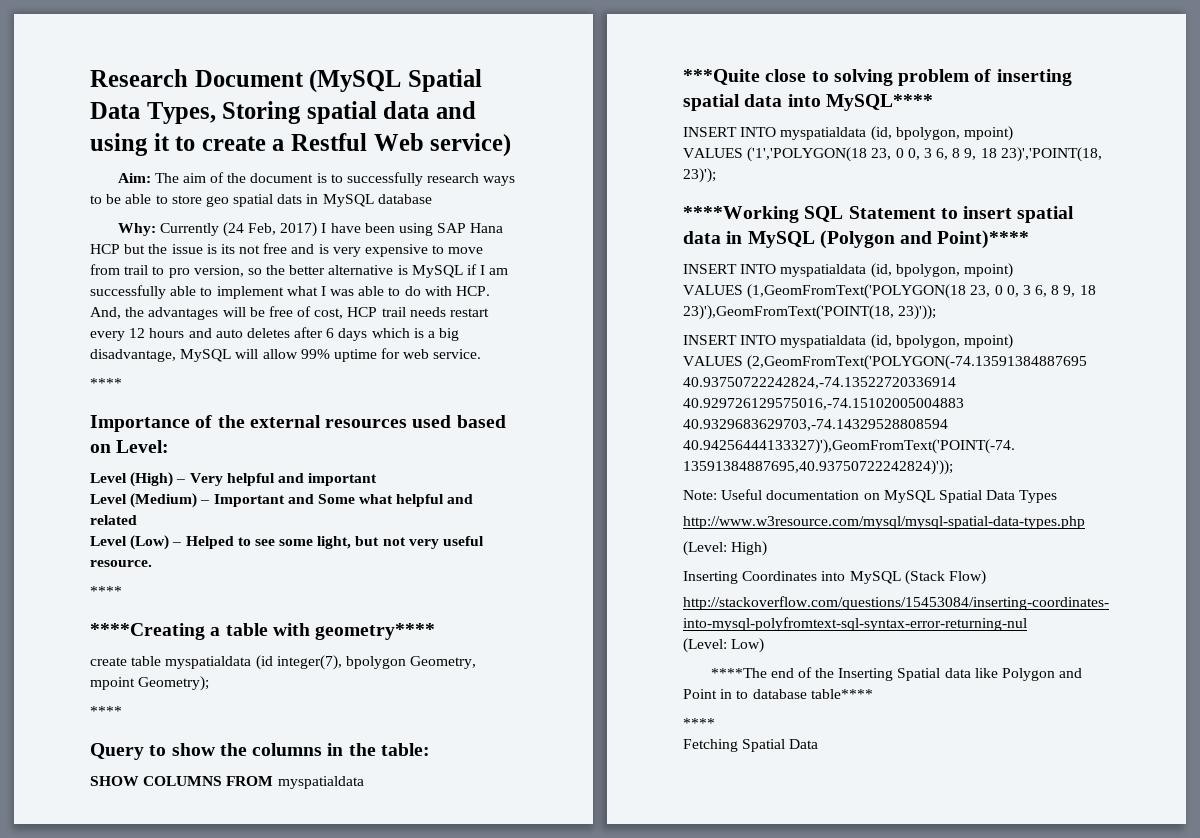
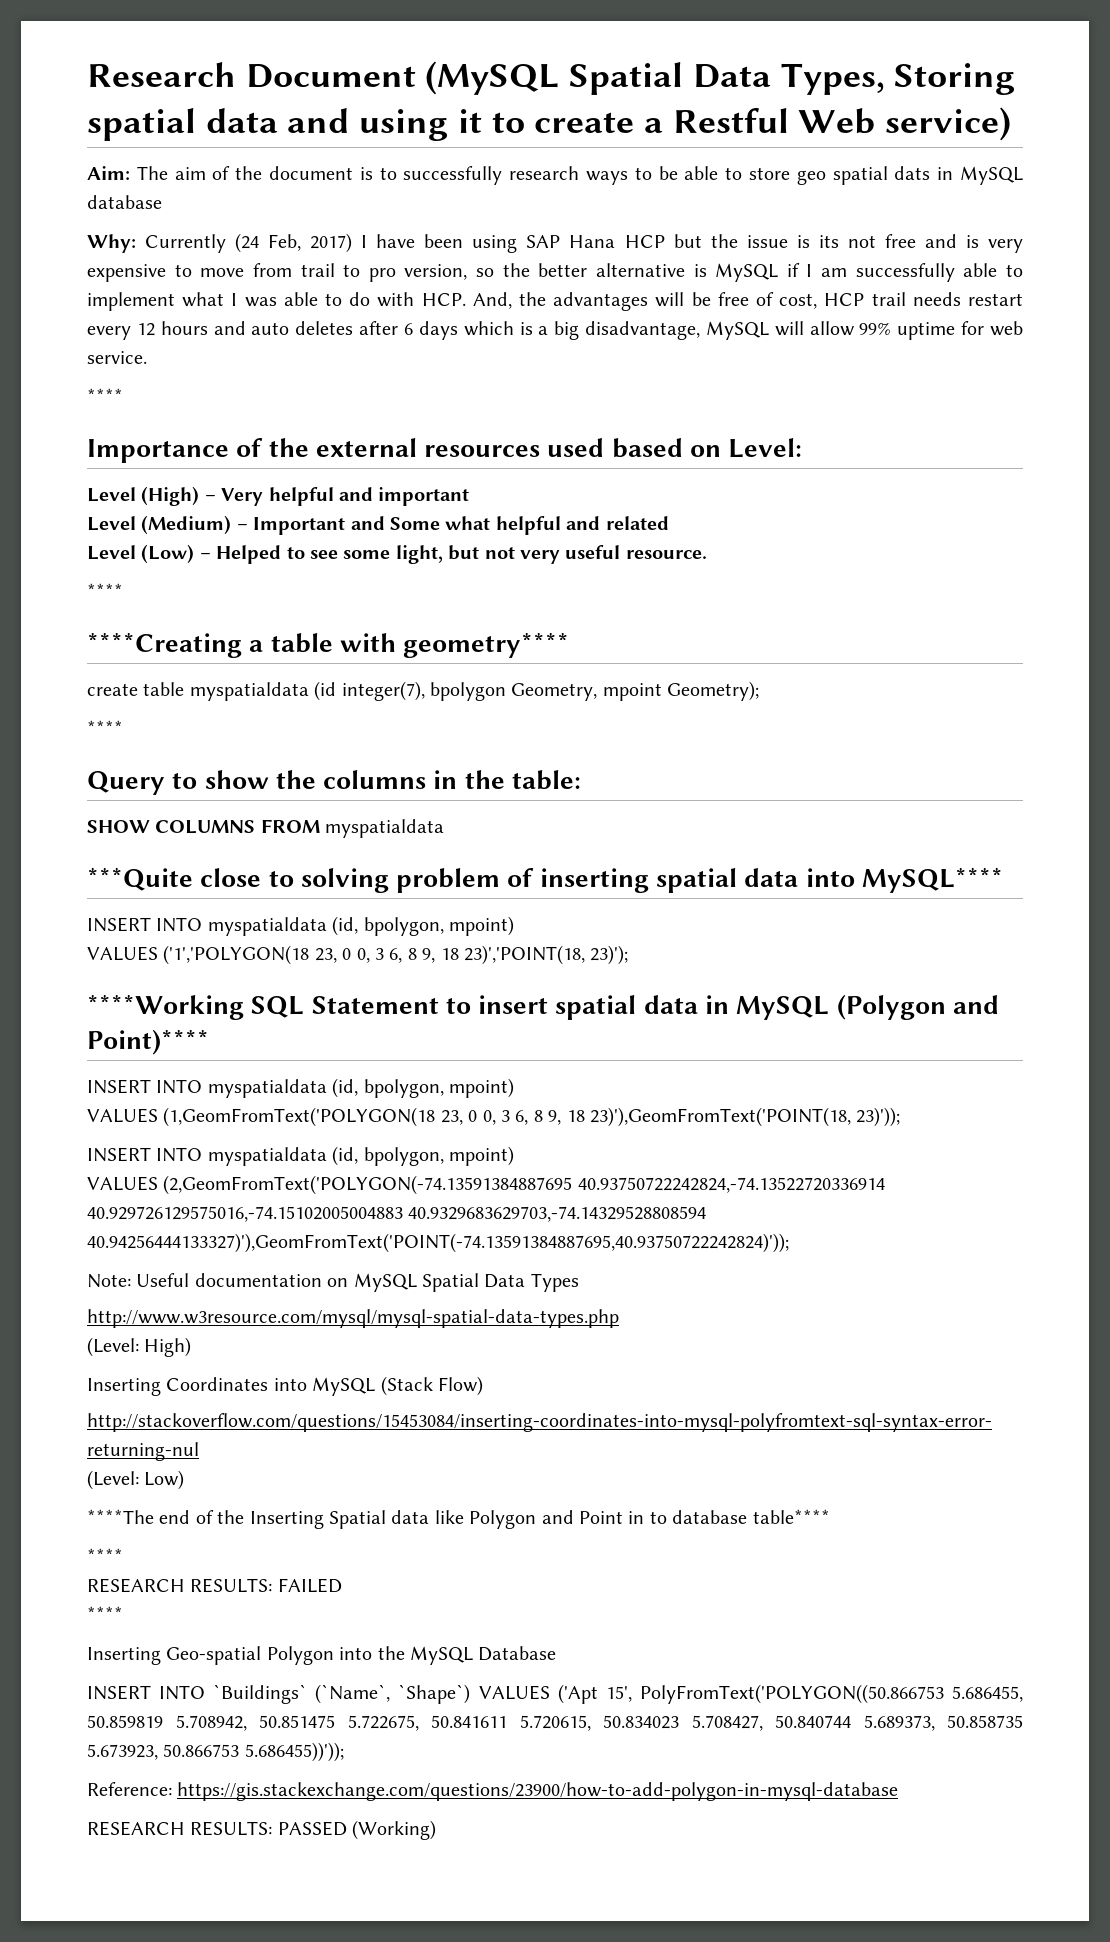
[683,739,819,752] Fetching Spatial Data -> [87,1578,342,1593] [87,1606,123,1621] [87,1646,557,1665] [87,1684,1023,1704] [87,1715,1023,1731] [87,1742,344,1762] [87,1782,899,1801] [87,1820,437,1840] RESEARCH RESULTS: FAILED // **** // Inserting Geo-spatial Polygon into the MySQL Database // INSERT INTO `Buildings` (`Name`, `Shape`) VALUES ('Apt 15', PolyFromText('POLYGON((50.866753 5.686455, 50.859819 5.708942, 50.851475 5.722675, 50.841611 5.720615, 50.834023 5.708427, 50.840744 5.689373, 50.858735 5.673923, 50.866753 5.686455))')); // Reference: https://gis.stackexchange.com/questions/23900/how-to-add-polygon-in-mysql-database // RESEARCH RESULTS: PASSED (Working)

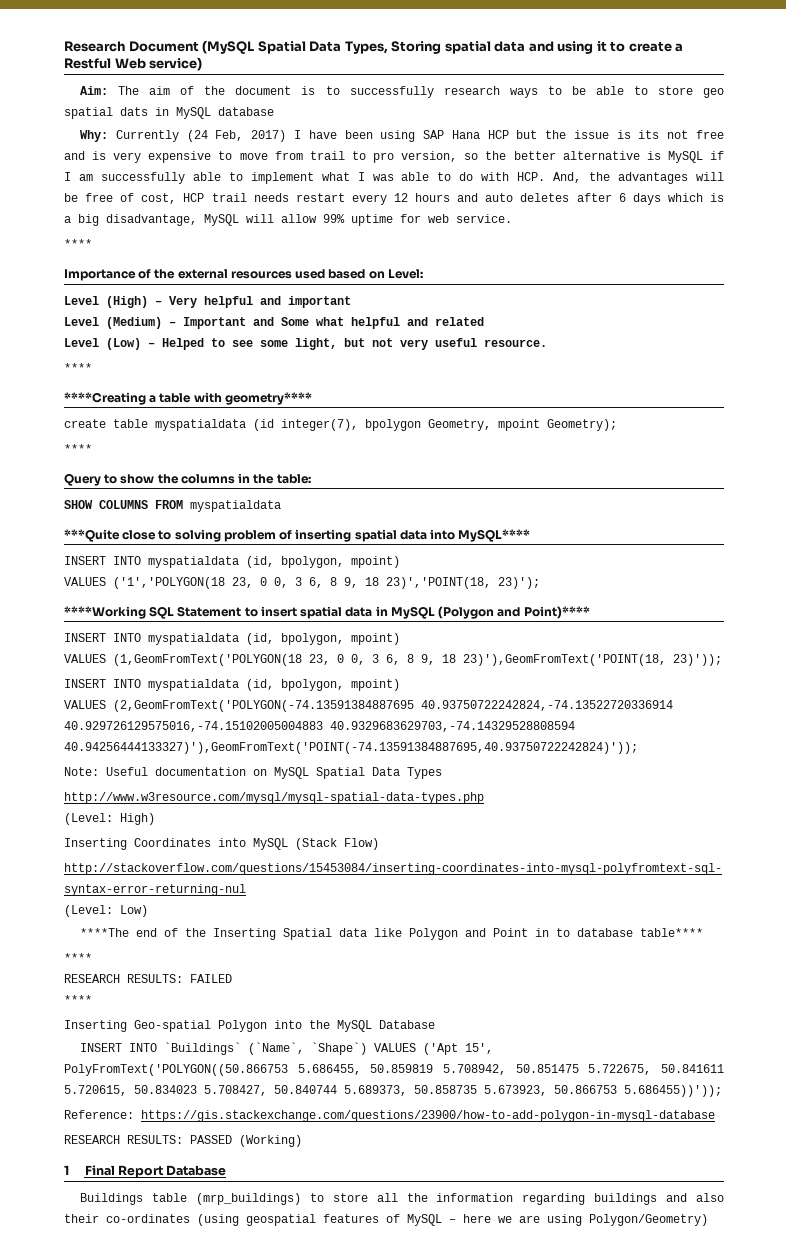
(437, 1830) none -> [64,1165,227,1178] [80,1193,724,1205] [64,1214,708,1226] // 1 Final Report Database // Buildings table (mrp_buildings) to store all the information regarding buildings and also their co-ordinates (using geospatial features of MySQL – here we are using Polygon/Geometry)

